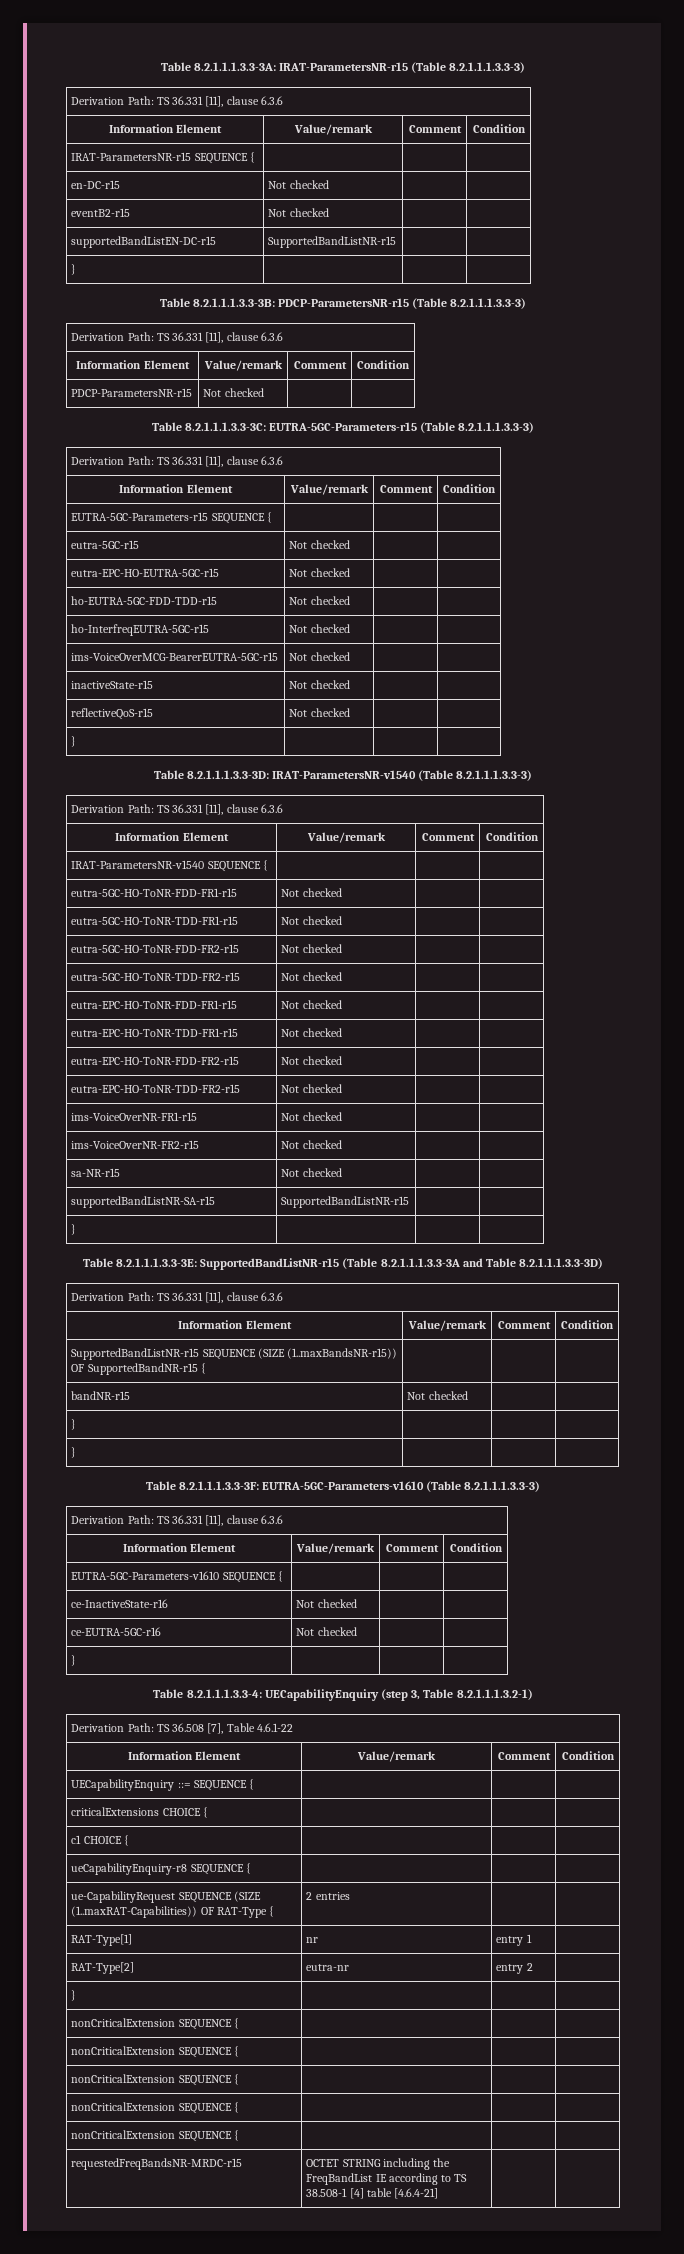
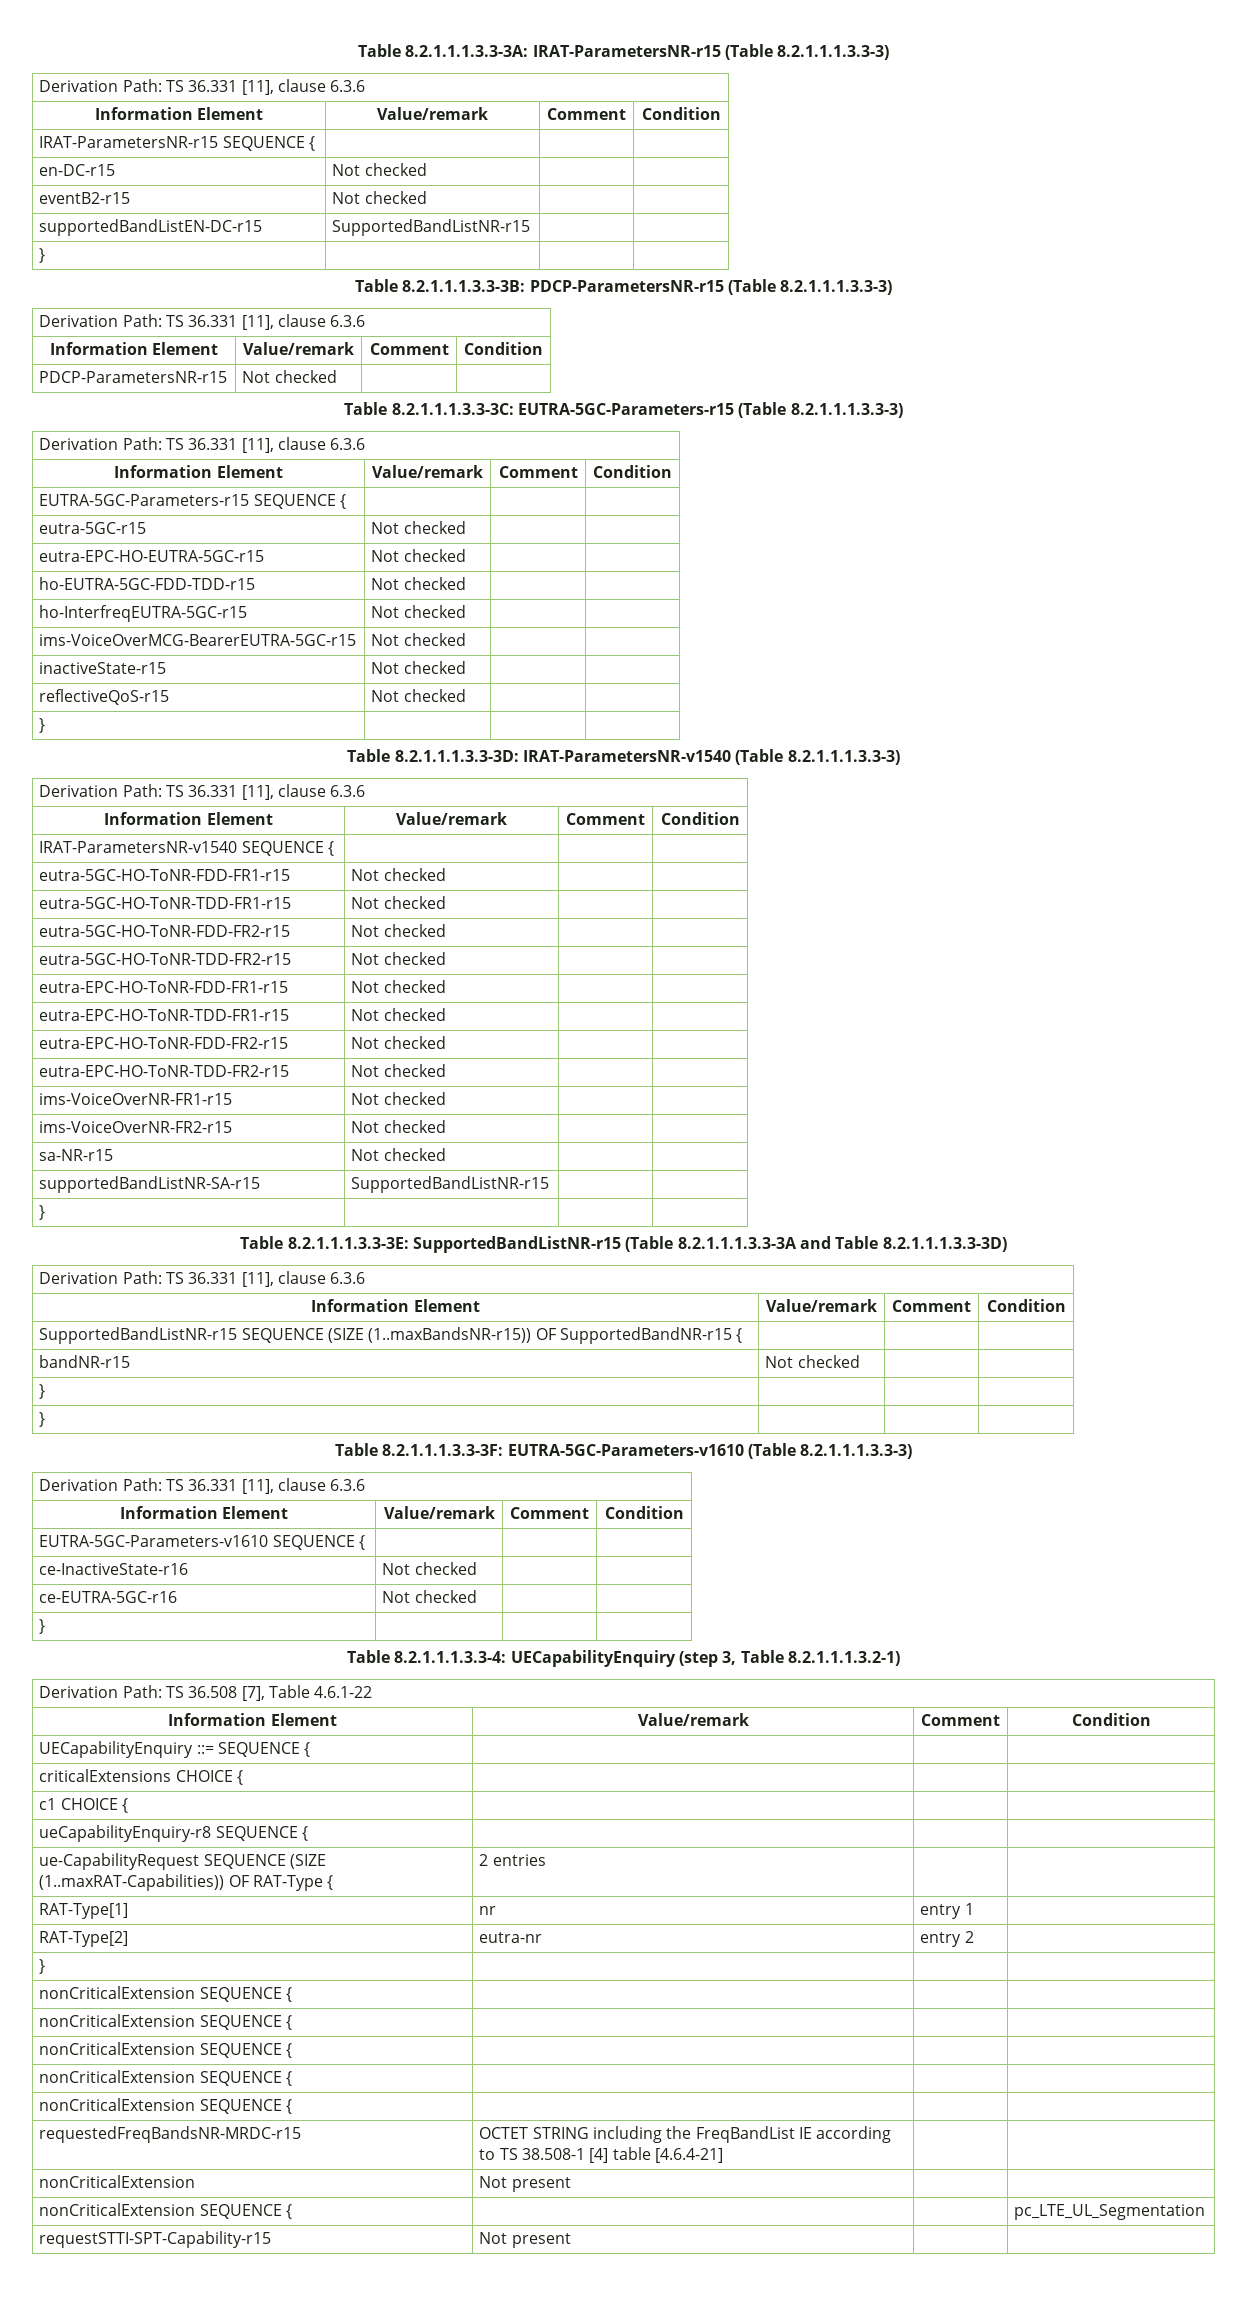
(439, 2193) none -> [39,2175,196,2188] [479,2176,571,2192] [39,2203,292,2219] [1014,2204,1206,2220] [39,2231,272,2248] [479,2232,571,2248] // nonCriticalExtension | Not present | | // nonCriticalExtension SEQUENCE { | | | pc_LTE_UL_Segmentation // requestSTTI-SPT-Capability-r15 | Not present | |

